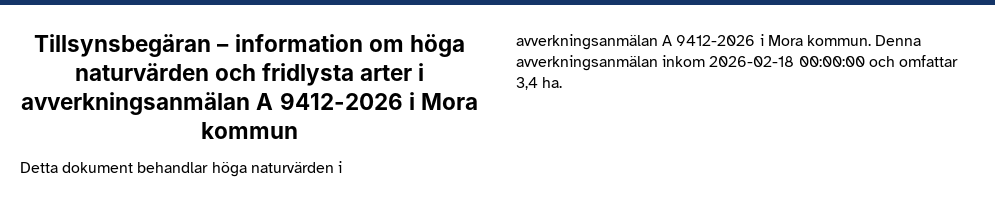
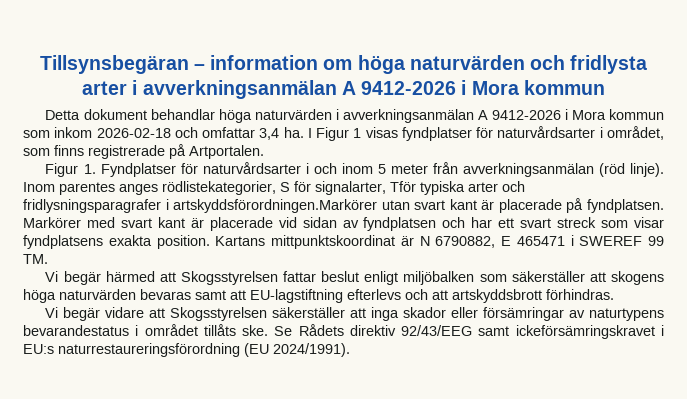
[806,35,922,46] [516,55,658,71] kommun. Denna avverkningsanmälan -> [609,109,665,120] [23,130,50,138] kommun som
[798,56,865,67] 00:00:00 -> (171, 133) none
(563, 82) none -> [307,126,664,141] [23,144,264,159] [45,162,664,177] [23,181,525,195] [23,198,664,213] [23,217,664,231] [23,235,664,249] [23,254,48,264] [45,271,664,285] [23,289,614,303] [45,307,664,321] [23,324,664,339] [23,343,350,357] I Figur 1 visas fyndplatser för naturvårdsarter i området, som finns registrerade på Artportalen. // Figur 1. Fyndplatser för naturvårdsarter i och inom 5 meter från avverkningsanmälan (röd linje). Inom parentes anges rödlistekategorier, S för signalarter, Tför typiska arter och fridlysningsparagrafer i artskyddsförordningen.Markörer utan svart kant är placerade på fyndplatsen. Markörer med svart kant är placerade vid sidan av fyndplatsen och har ett svart streck som visar fyndplatsens exakta position. Kartans mittpunktskoordinat är N 6790882, E 465471 i SWEREF 99 TM. // Vi begär härmed att Skogsstyrelsen fattar beslut enligt miljöbalken som säkerställer att skogens höga naturvärden bevaras samt att EU-lagstiftning efterlevs och att artskyddsbrott förhindras. // Vi begär vidare att Skogsstyrelsen säkerställer att inga skador eller försämringar av naturtypens bevarandestatus i området tillåts ske. Se Rådets direktiv 92/43/EEG samt ickeförsämringskravet i EU:s naturrestaureringsförordning (EU 2024/1991).

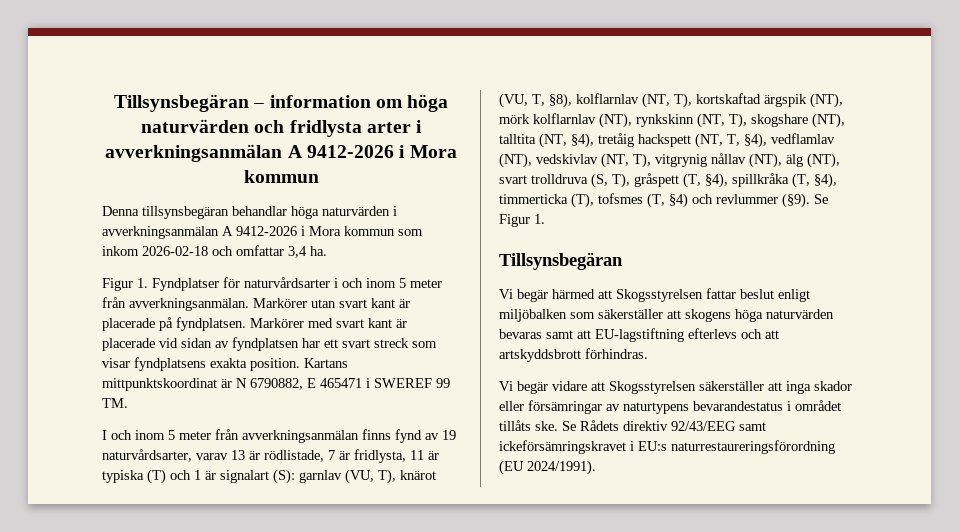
[45,109,147,120] Detta dokument -> [102,206,229,219] Denna tillsynsbegäran
[307,126,664,141] [23,144,264,159] I Figur 1 visas fyndplatser för naturvårdsarter i området, som finns registrerade på Artportalen. -> (327, 251) none
[462,163,664,177] [23,181,525,195] [23,199,378,213] avverkningsanmälan (röd linje). Inom parentes anges rödlistekategorier, S för signalarter, Tför typiska arter och fridlysningsparagrafer i artskyddsförordningen.Markörer -> [129,298,307,311] avverkningsanmälan. Markörer
[442,217,466,228] och -> (299, 344) none
(48, 259) none -> [102,429,456,443] [102,449,439,463] [102,469,436,484] [499,93,843,108] [499,113,845,128] [499,133,835,148] [499,153,840,168] [499,173,837,188] [499,193,828,208] [499,214,545,227] [499,252,623,270] // I och inom 5 meter från avverkningsanmälan finns fynd av 19 naturvårdsarter, varav 13 är rödlistade, 7 är fridlysta, 11 är typiska (T) och 1 är signalart (S): garnlav (VU, T), knärot (VU, T, §8), kolflarnlav (NT, T), kortskaftad ärgspik (NT), mörk kolflarnlav (NT), rynkskinn (NT, T), skogshare (NT), talltita (NT, §4), tretåig hackspett (NT, T, §4), vedflamlav (NT), vedskivlav (NT, T), vitgrynig nållav (NT), älg (NT), svart trolldruva (S, T), gråspett (T, §4), spillkråka (T, §4), timmerticka (T), tofsmes (T, §4) och revlummer (§9). Se Figur 1. // Tillsynsbegäran

